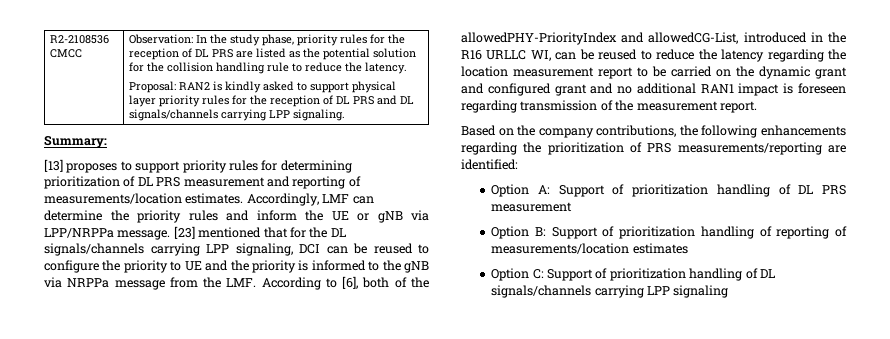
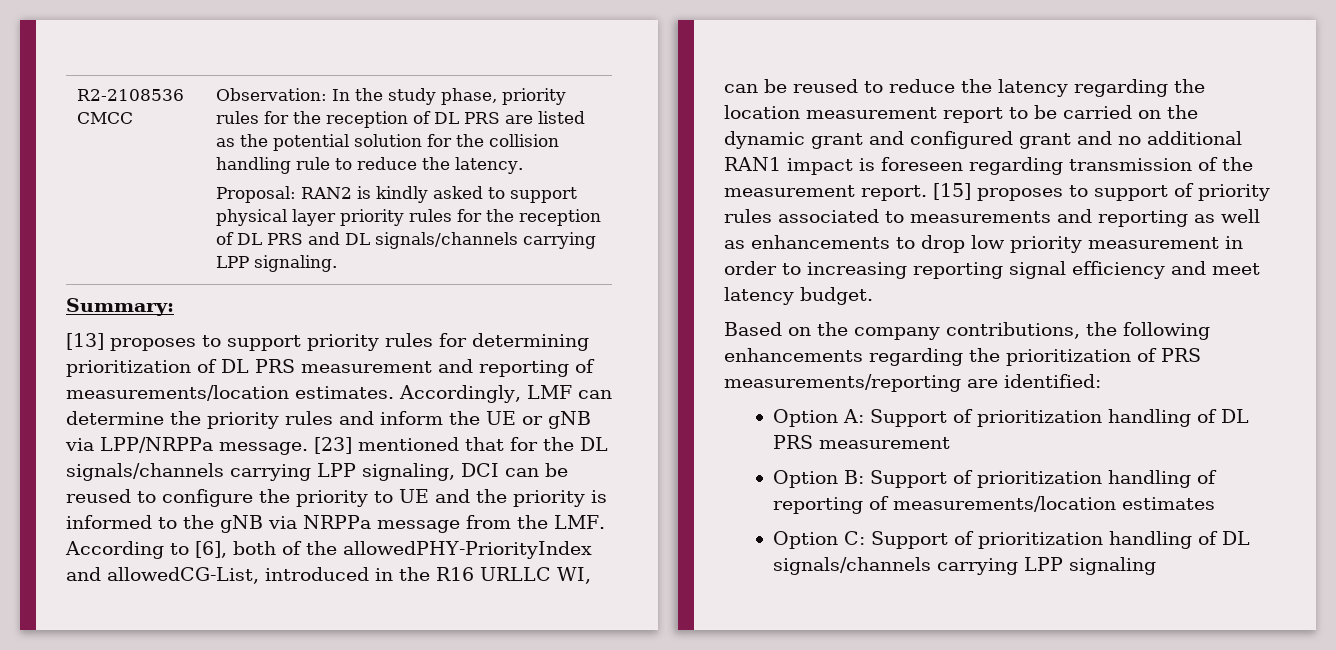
(757, 107) none -> [933,183,1270,201] [724,209,1260,227] [724,235,1243,253] [724,261,1260,279] [724,287,873,305] [15] proposes to support of priority rules associated to measurements and reporting as well as enhancements to drop low priority measurement in order to increasing reporting signal efficiency and meet latency budget.

